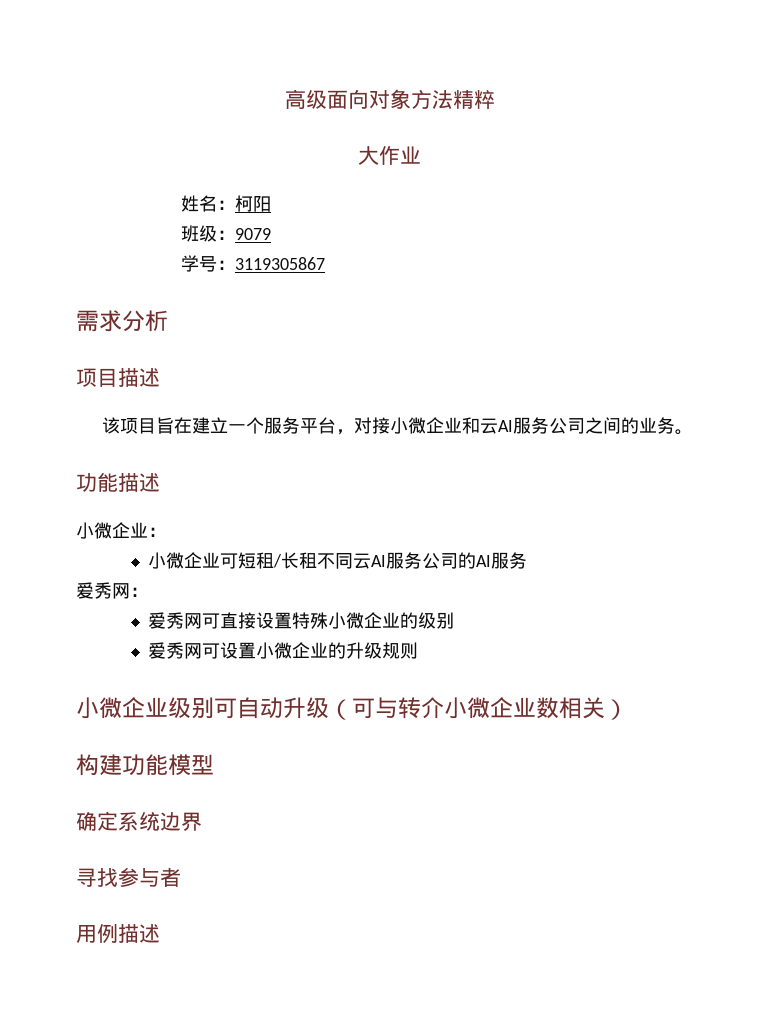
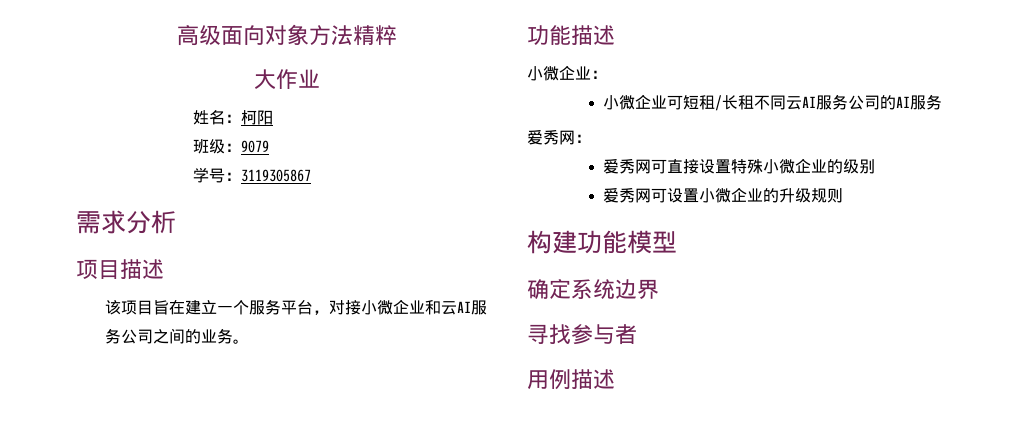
[76,697,628,720] // 小微企业级别可自动升级（可与转介小微企业数相关） -> (843, 195) none

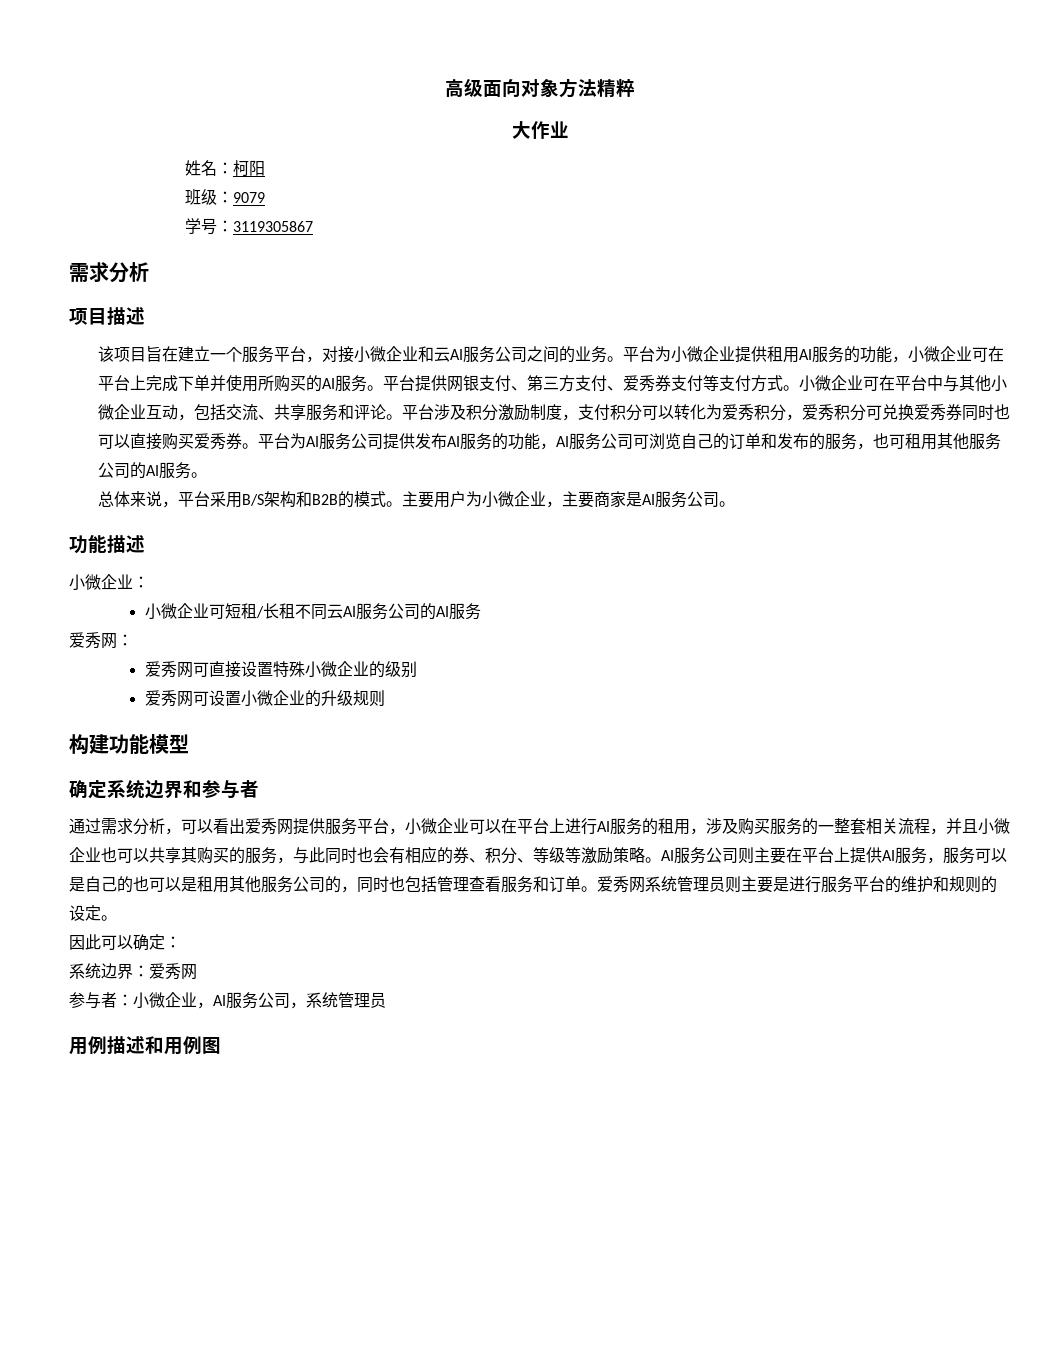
(250, 341) none -> [623,346,1005,363] [98,375,1008,392] [98,404,1011,421] [98,433,1002,450] [98,462,208,479] [98,491,736,508] 平台为小微企业提供租用AI服务的功能，小微企业可在平台上完成下单并使用所购买的AI服务。平台提供网银支付、第三方支付、爱秀券支付等支付方式。小微企业可在平台中与其他小微企业互动，包括交流、共享服务和评论。平台涉及积分激励制度，支付积分可以转化为爱秀积分，爱秀积分可兑换爱秀券同时也可以直接购买爱秀券。平台为AI服务公司提供发布AI服务的功能，AI服务公司可浏览自己的订单和发布的服务，也可租用其他服务公司的AI服务。 // 总体来说，平台采用B/S架构和B2B的模式。主要用户为小微企业，主要商家是AI服务公司。
[527,324,637,345] // 寻找参与者 -> [183,780,259,799] [69,818,1010,835] [69,846,1007,864] [69,876,997,893] [69,905,117,921] [69,934,181,951] [69,963,197,980] [69,992,386,1009] 和参与者 // 通过需求分析，可以看出爱秀网提供服务平台，小微企业可以在平台上进行AI服务的租用，涉及购买服务的一整套相关流程，并且小微企业也可以共享其购买的服务，与此同时也会有相应的券、积分、等级等激励策略。AI服务公司则主要在平台上提供AI服务，服务可以是自己的也可以是租用其他服务公司的，同时也包括管理查看服务和订单。爱秀网系统管理员则主要是进行服务平台的维护和规则的设定。 // 因此可以确定： // 系统边界：爱秀网 // 参与者：小微企业，AI服务公司，系统管理员
(615, 379) none -> [145,1036,221,1055] 和用例图

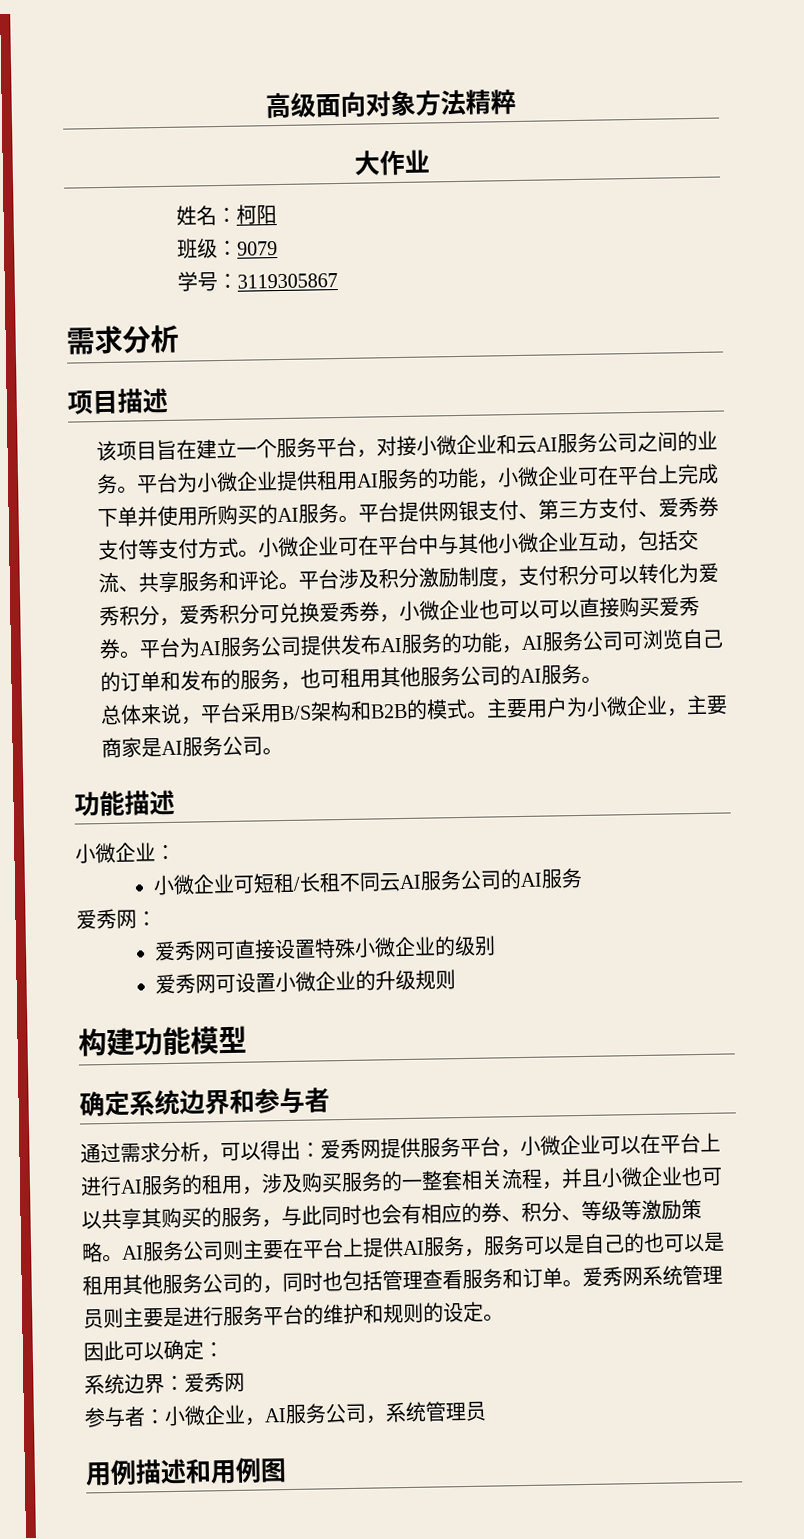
[962,404,1011,421] 同时也 -> [379,599,541,623] ，小微企业也可以
[213,818,245,834] 看出 -> [260,1139,321,1161] 得出：

